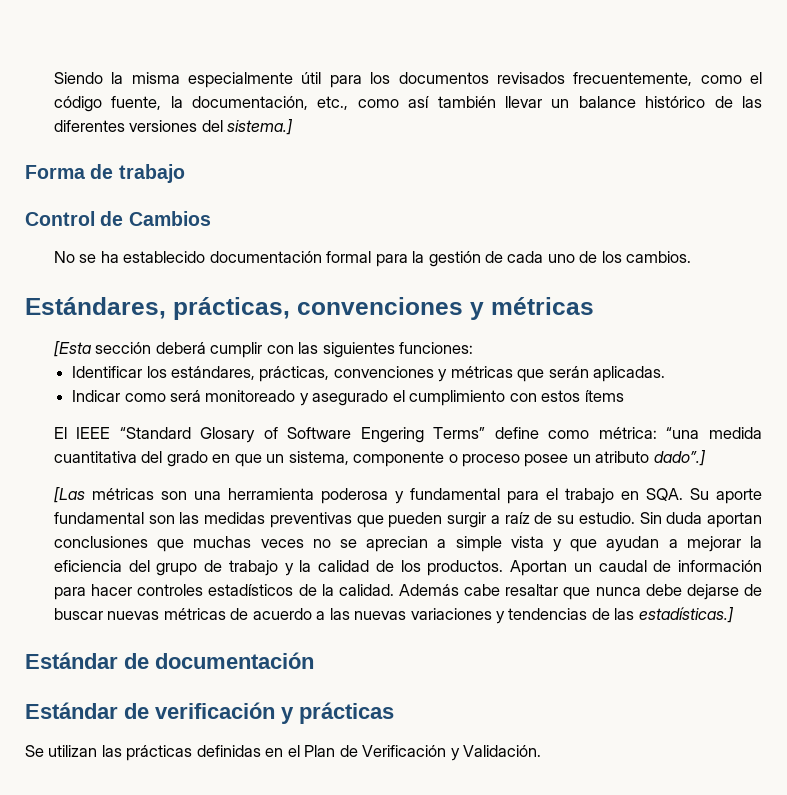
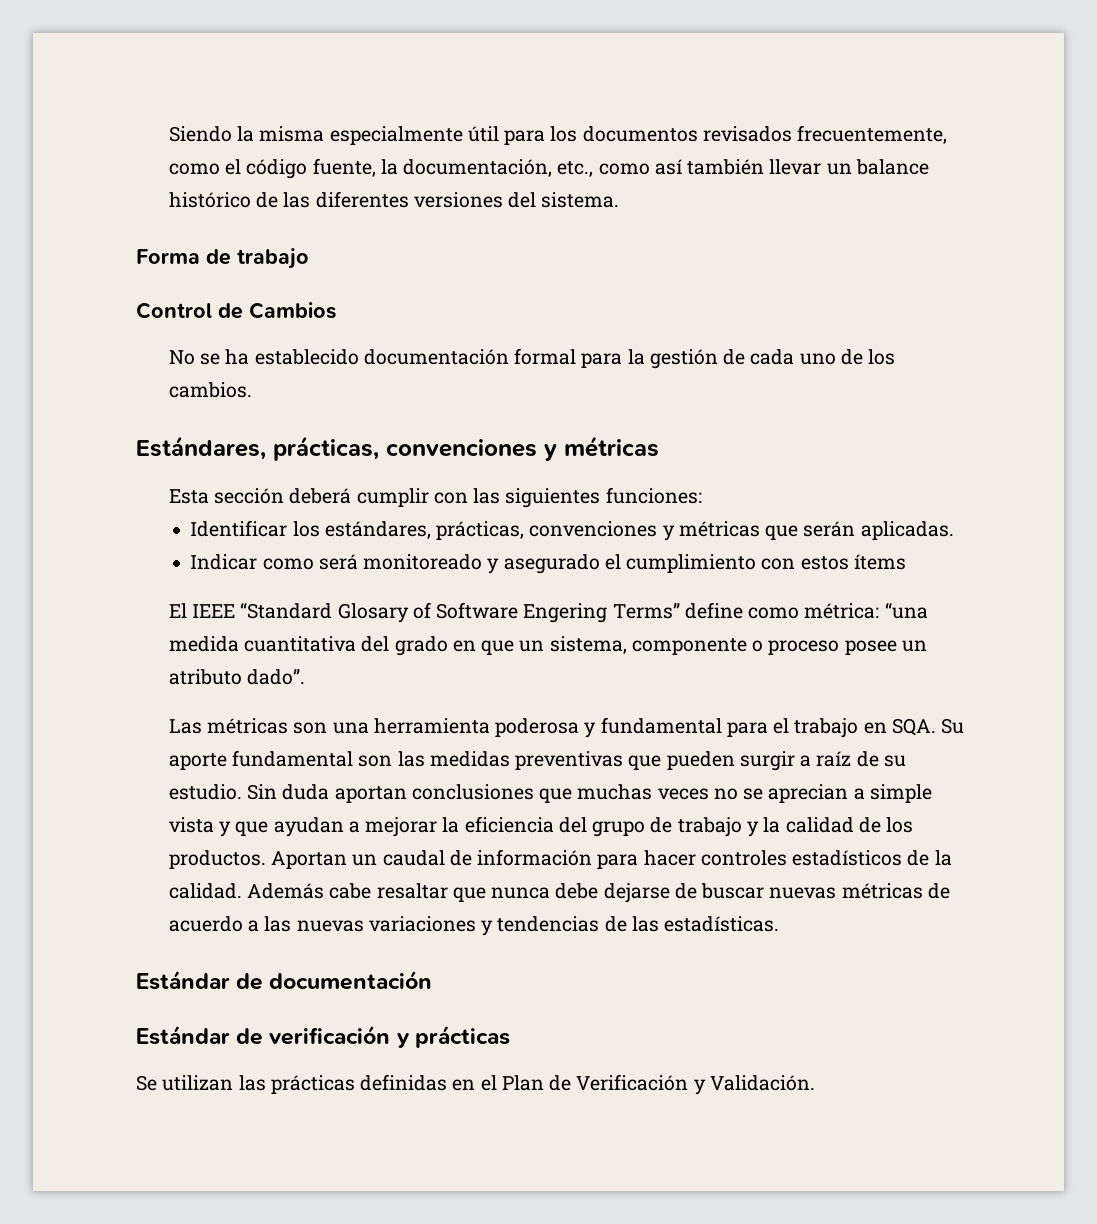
[227,119,294,135] sistema.] -> [541,192,620,208] sistema.
[53,341,91,357] [Esta -> [168,489,209,504] Esta
[653,450,706,466] [53,487,85,503] dado”.] // [Las -> [247,669,306,685] [168,719,202,734] dado”. // Las
[638,607,734,623] estadísticas.] -> [664,916,780,932] estadísticas.

